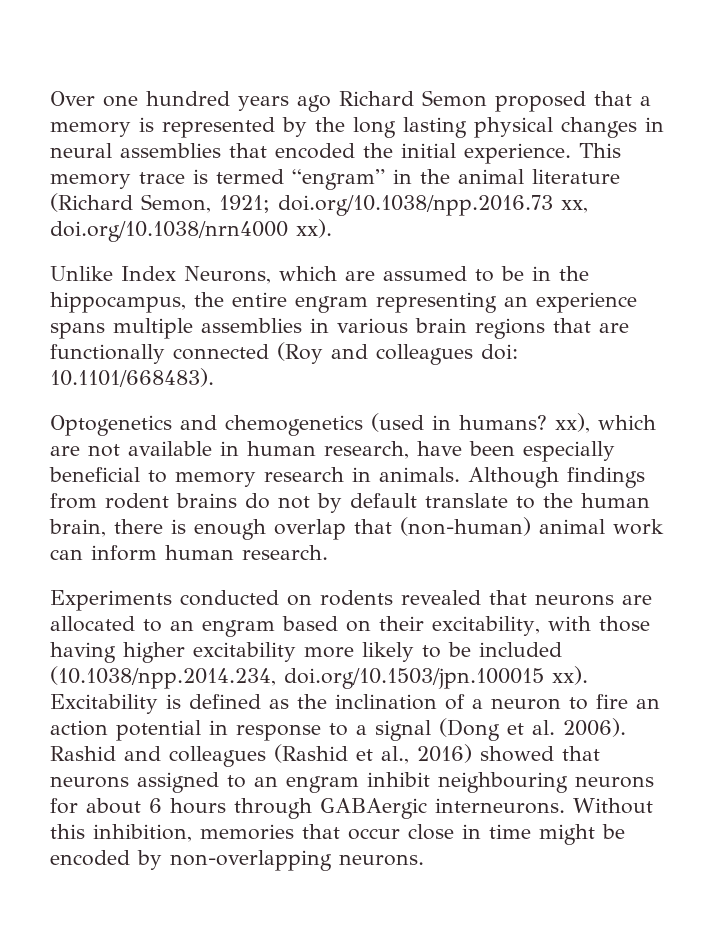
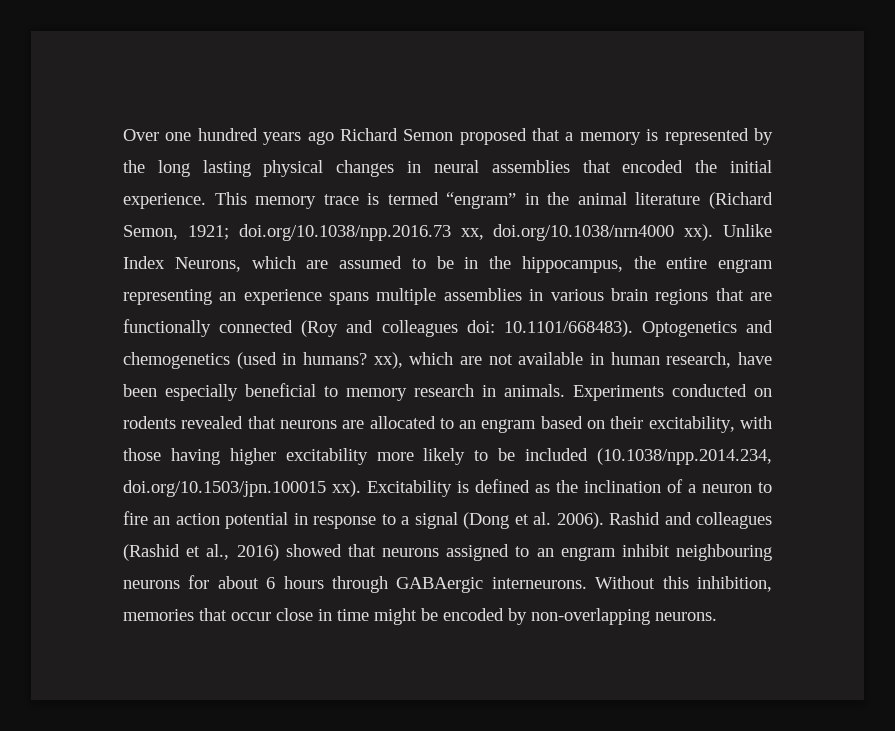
(332, 228) // -> (714, 232) none
(214, 377) // -> (633, 328) none
[468,467,645,488] [50,493,650,513] [49,517,664,540] [50,545,328,561] Although findings from rodent brains do not by default translate to the human brain, there is enough overlap that (non-human) animal work can inform human research. // -> (565, 390) none

